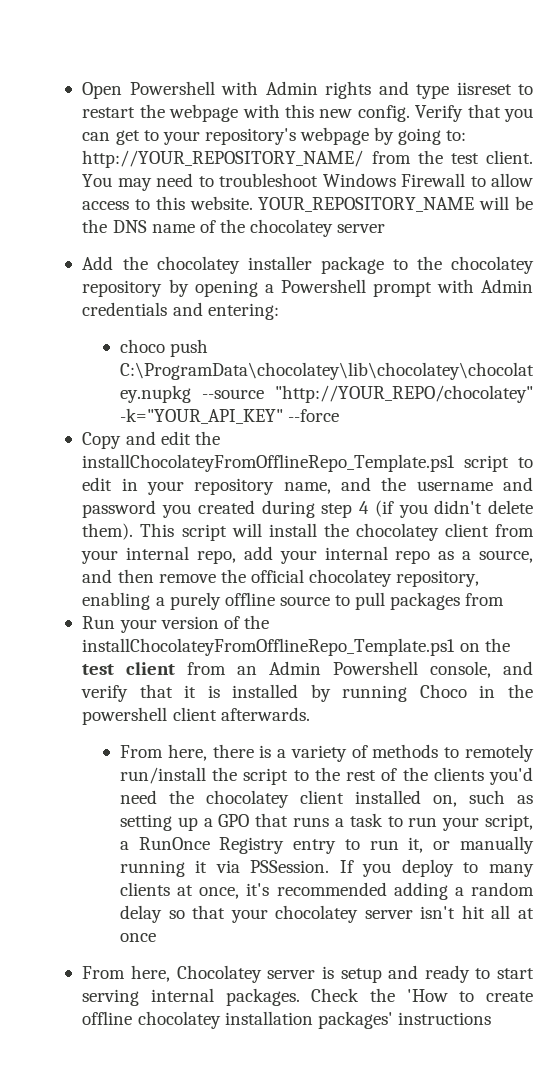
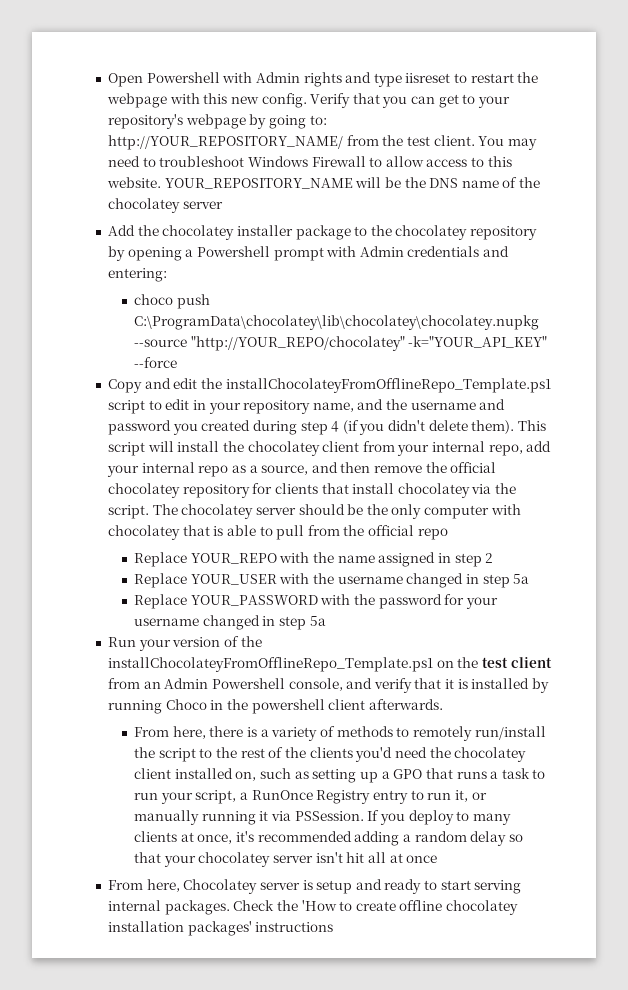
[396,570,480,587] [82,592,330,610] repository, enabling a purely offline source -> [182,483,517,498] [107,504,521,519] [107,525,256,540] repository for clients that install chocolatey via the script. The chocolatey server should be the only computer with chocolatey that is able
[390,592,505,610] packages from -> [307,525,448,540] [134,552,494,567] [134,573,530,588] [134,594,498,609] [134,615,326,630] from the official repo // Replace YOUR_REPO with the name assigned in step 2 // Replace YOUR_USER with the username changed in step 5a // Replace YOUR_PASSWORD with the password for your username changed in step 5a

